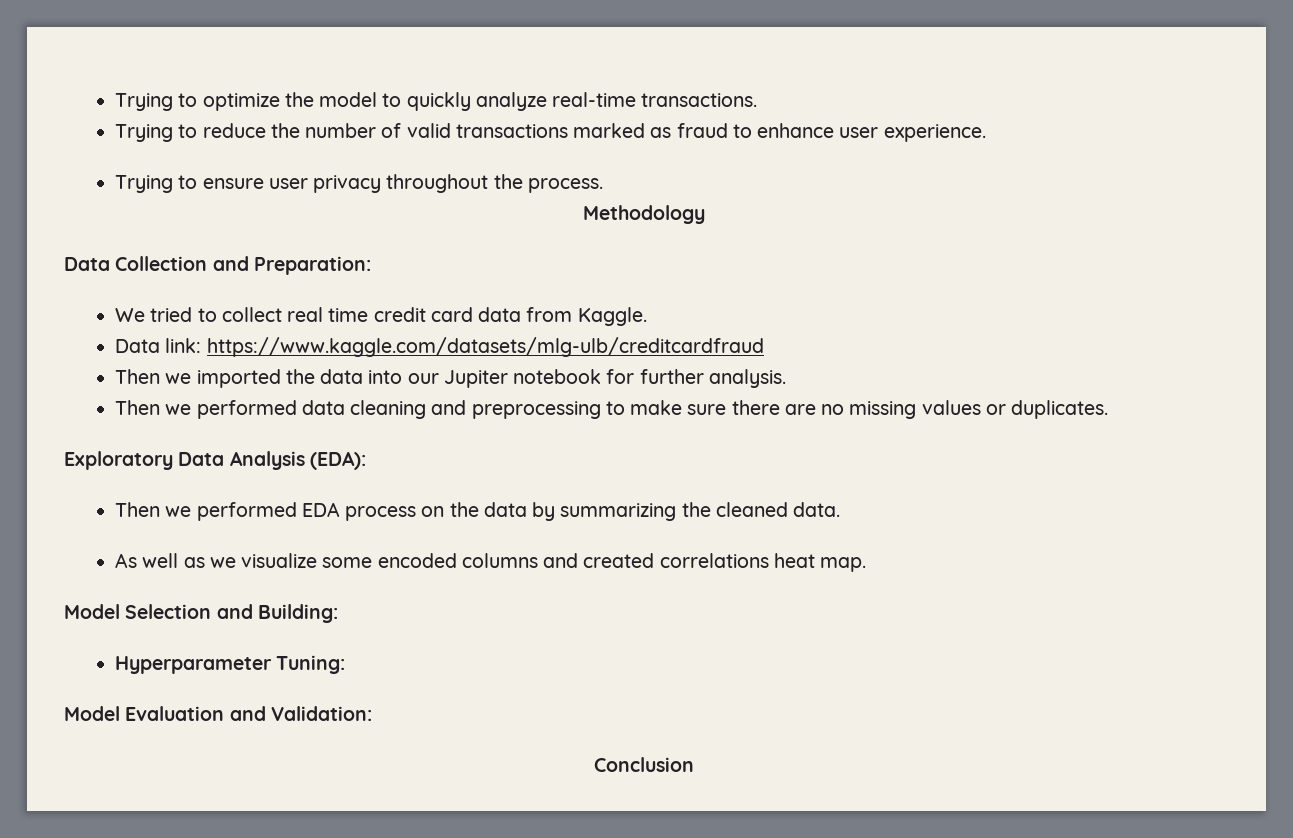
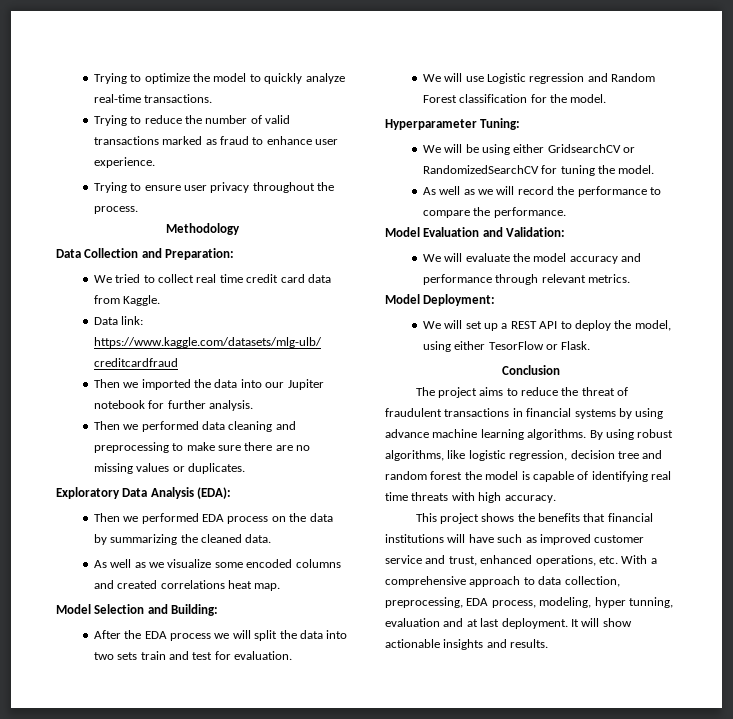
[114,655,346,674] [64,706,372,721] [593,757,694,772] Hyperparameter Tuning: // Model Evaluation and Validation: // Conclusion -> [93,630,348,641] [93,651,293,660] [422,73,656,84] [422,94,607,103] [385,118,521,130] [422,144,636,155] [422,165,655,176] [422,186,661,197] [422,207,566,218] [385,227,566,237] [422,253,642,264] [422,274,631,285] [385,294,496,306] [422,320,671,331] [422,341,591,352] [502,365,560,375] [415,387,629,398] [385,408,664,419] [385,429,674,440] [385,450,663,461] [385,471,671,482] [385,492,556,503] [415,513,653,524] [385,534,645,545] [385,555,657,566] [385,576,620,587] [385,597,673,608] [385,618,632,629] [385,639,549,650] After the EDA process we will split the data into two sets train and test for evaluation. // We will use Logistic regression and Random Forest classification for the model. // Hyperparameter Tuning: // We will be using either GridsearchCV or RandomizedSearchCV for tuning the model. // As well as we will record the performance to compare the performance. // Model Evaluation and Validation: // We will evaluate the model accuracy and performance through relevant metrics. // Model Deployment: // We will set up a REST API to deploy the model, using either TesorFlow or Flask. // Conclusion // The project aims to reduce the threat of fraudulent transactions in financial systems by using advance machine learning algorithms. By using robust algorithms, like logistic regression, decision tree and random forest the model is capable of identifying real time threats with high accuracy. // This project shows the benefits that financial institutions will have such as improved customer service and trust, enhanced operations, etc. With a comprehensive approach to data collection, preprocessing, EDA process, modeling, hyper tunning, evaluation and at last deployment. It will show actionable insights and results.

